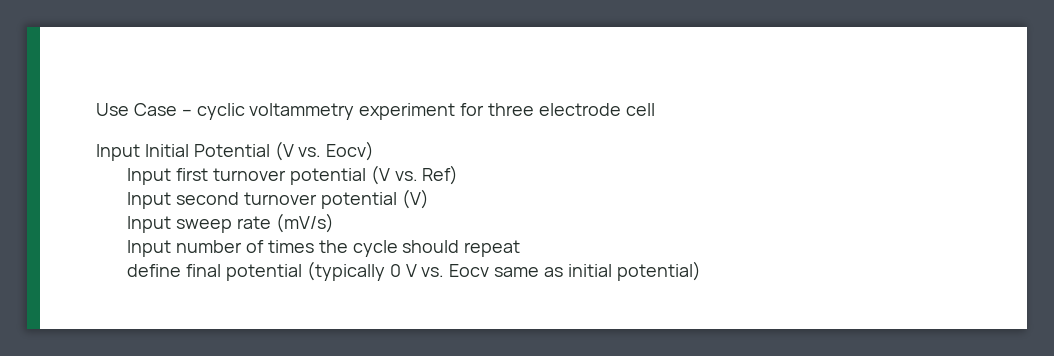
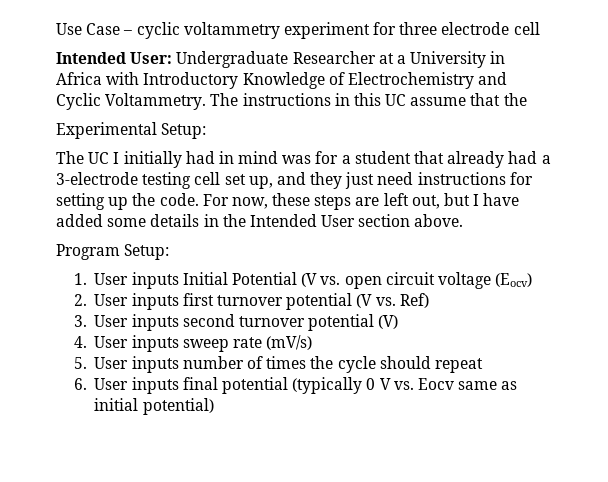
[96,141,375,161] [127,168,172,185] Input Initial Potential (V vs. Eocv) // Input -> [56,51,506,68] [56,72,508,89] [56,93,527,110] [56,122,207,139] [56,151,551,168] [56,172,533,189] [56,193,520,210] [56,214,464,227] [56,244,170,260] [73,272,533,289] [73,293,179,310] Intended User: Undergraduate Researcher at a University in Africa with Introductory Knowledge of Electrochemistry and Cyclic Voltammetry. The instructions in this UC assume that the // Experimental Setup: // The UC I initially had in mind was for a student that already had a 3-electrode testing cell set up, and they just need instructions for setting up the code. For now, these steps are left out, but I have added some details in the Intended User section above. // Program Setup: // 1. User inputs Initial Potential (V vs. open circuit voltage (Eocv) // 2. User inputs
[127,192,172,209] Input -> [73,314,179,331] 3. User inputs
[127,216,172,233] Input -> [73,335,179,352] 4. User inputs
[127,240,172,257] Input -> [73,356,179,373] 5. User inputs
[127,264,182,277] define -> [73,377,179,394] 6. User inputs

